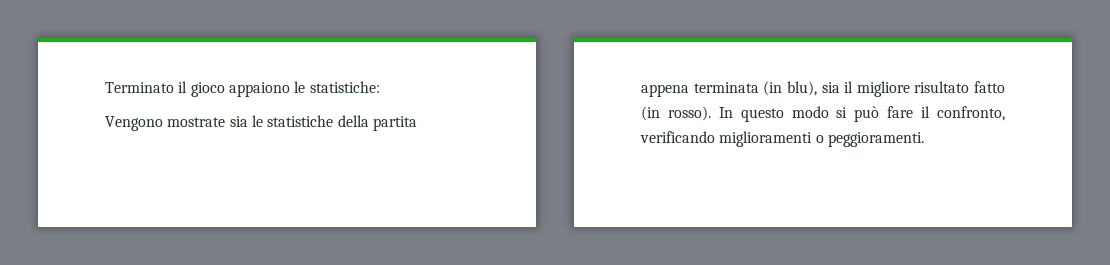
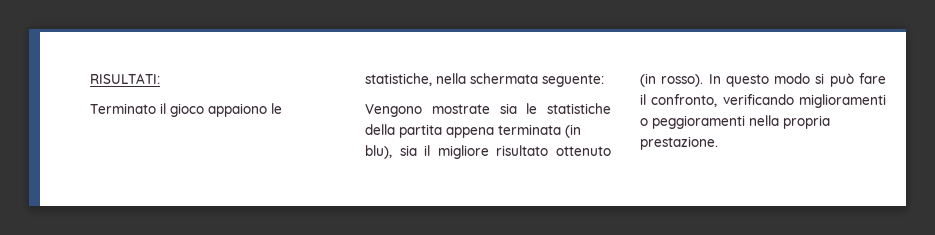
(105, 87) none -> [90,73,160,84] RISULTATI: //
[309,81,380,93] statistiche: -> [365,73,604,87] statistiche, nella schermata seguente:
[974,81,1005,93] fatto -> [556,146,611,156] ottenuto
[827,132,924,147] peggioramenti. -> [652,115,830,129] [640,136,718,150] peggioramenti nella propria prestazione.

